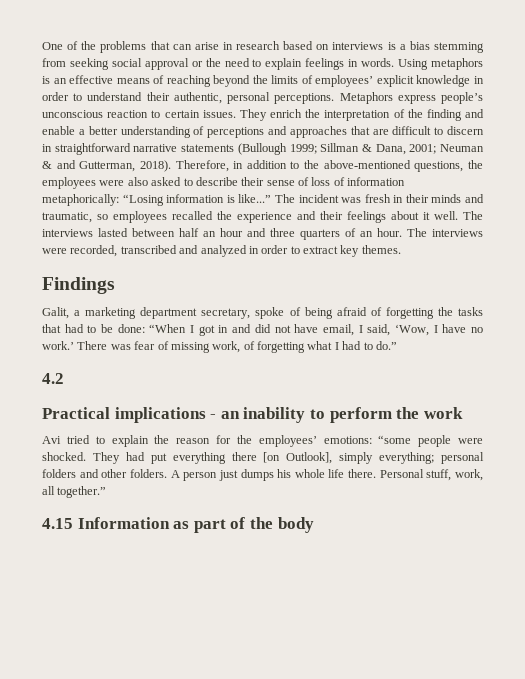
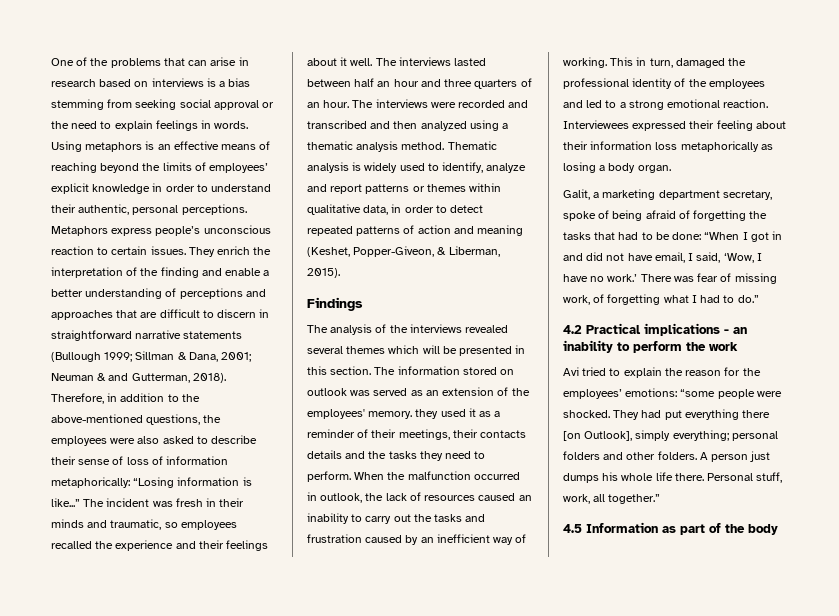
[70,245,401,257] [42,277,115,294] recorded, transcribed and analyzed in order to extract key themes. // Findings -> [458,100,529,108] [307,120,509,131] [307,141,497,152] [307,162,527,173] [307,183,502,194] [307,204,484,215] [307,225,524,236] [307,246,500,257] [307,268,340,278] [307,297,363,311] [307,324,509,335] [307,345,526,356] [307,366,515,375] [307,387,530,396] [307,408,501,419] [307,429,527,440] [307,450,486,461] [307,471,520,482] [307,492,532,503] [307,513,486,524] [307,534,527,545] [563,57,747,68] [563,78,765,89] [563,99,769,110] [563,120,786,131] [563,141,773,152] [563,162,671,173] recorded and transcribed and then analyzed using a thematic analysis method. Thematic analysis is widely used to identify, analyze and report patterns or themes within qualitative data, in order to detect repeated patterns of action and meaning (Keshet, Popper-Giveon, & Liberman, 2015). // Findings // The analysis of the interviews revealed several themes which will be presented in this section. The information stored on outlook was served as an extension of the employees' memory. they used it as a reminder of their meetings, their contacts details and the tasks they need to perform. When the malfunction occurred in outlook, the lack of resources caused an inability to carry out the tasks and frustration caused by an inefficient way of working. This in turn, damaged the professional identity of the employees and led to a strong emotional reaction. Interviewees expressed their feeling about their information loss metaphorically as losing a body organ.
(64, 378) // -> (582, 329) none
[42,518,73,529] 4.15 -> [563,524,582,533] 4.5

